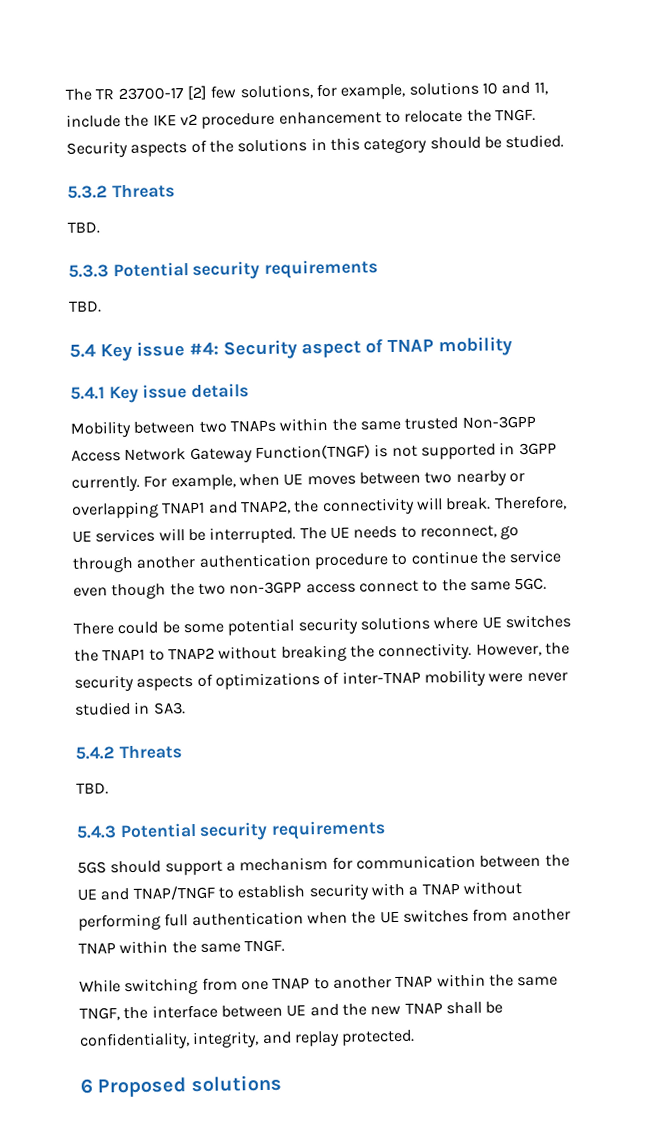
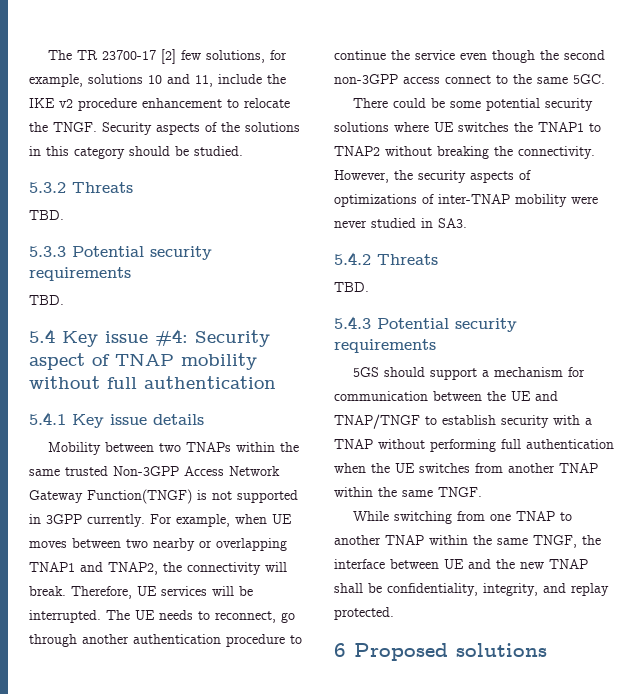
(513, 346) none -> [29,376,276,389] without full authentication
[197,583,226,595] two -> [564,50,605,60] second

